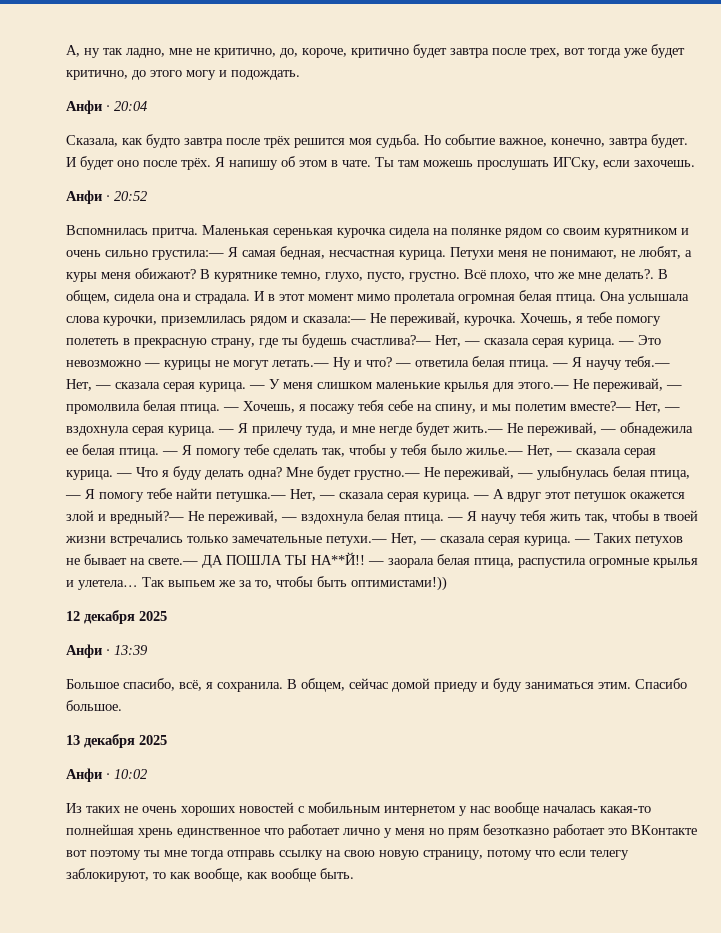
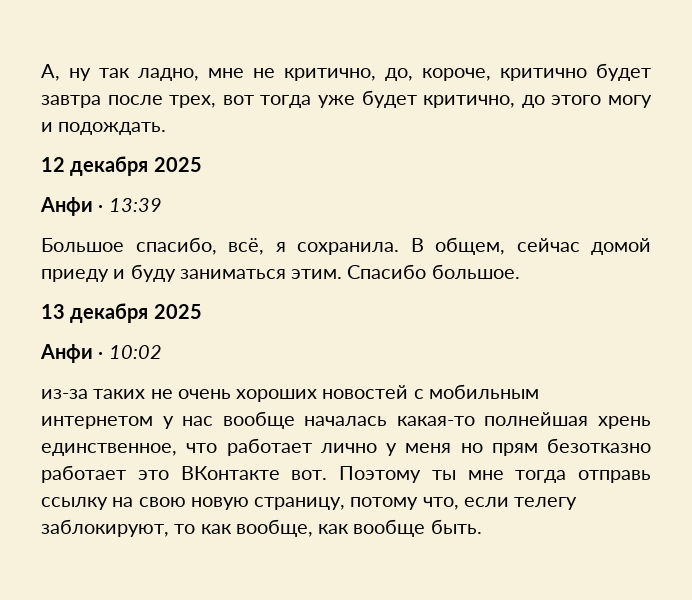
[66,100,147,114] [66,134,688,148] [66,156,695,170] [66,190,147,204] [66,225,689,238] [66,246,692,260] [66,268,668,282] [66,290,689,304] [66,312,661,326] [66,334,661,348] [66,356,670,370] [66,378,682,392] [66,400,680,414] [66,422,693,436] [66,444,656,458] [66,466,690,480] [65,488,685,502] [66,510,698,524] [65,533,683,546] [66,552,698,568] [66,576,447,591] // Анфи · 20:04 // Сказала, как будто завтра после трёх решится моя судьба. Но событие важное, конечно, завтра будет. И будет оно после трёх. Я напишу об этом в чате. Ты там можешь прослушать ИГСку, если захочешь. // Анфи · 20:52 // Вспомнилась притча. Маленькая серенькая курочка сидела на полянке рядом со своим курятником и очень сильно грустила:— Я самая бедная, несчастная курица. Петухи меня не понимают, не любят, а куры меня обижают? В курятнике темно, глухо, пусто, грустно. Всё плохо, что же мне делать?. В общем, сидела она и страдала. И в этот момент мимо пролетала огромная белая птица. Она услышала слова курочки, приземлилась рядом и сказала:— Не переживай, курочка. Хочешь, я тебе помогу полететь в прекрасную страну, где ты будешь счастлива?— Нет, — сказала серая курица. — Это невозможно — курицы не могут летать.— Ну и что? — ответила белая птица. — Я научу тебя.— Нет, — сказала серая курица. — У меня слишком маленькие крылья для этого.— Не переживай, — промолвила белая птица. — Хочешь, я посажу тебя себе на спину, и мы полетим вместе?— Нет, — вздохнула серая курица. — Я прилечу туда, и мне негде будет жить.— Не переживай, — обнадежила ее белая птица. — Я помогу тебе сделать так, чтобы у тебя было жилье.— Нет, — сказала серая курица. — Что я буду делать одна? Мне будет грустно.— Не переживай, — улыбнулась белая птица, — Я помогу тебе найти петушка.— Нет, — сказала серая курица. — А вдруг этот петушок окажется злой и вредный?— Не переживай, — вздохнула белая птица. — Я научу тебя жить так, чтобы в твоей жизни встречались только замечательные петухи.— Нет, — сказала серая курица. — Таких петухов не бывает на свете.— ДА ПОШЛА ТЫ НА**Й!! — заорала белая птица, распустила огромные крылья и улетела… Так выпьем же за то, чтобы быть оптимистами!)) -> (167, 128) none
[66,803,82,813] Из -> [41,389,88,399] из-за
[177,828,260,838] единственное -> [41,443,177,456] единственное,
[66,850,141,860] вот поэтому -> [291,466,421,483] вот. Поэтому
[535,850,555,857] что -> [422,497,459,510] что,

